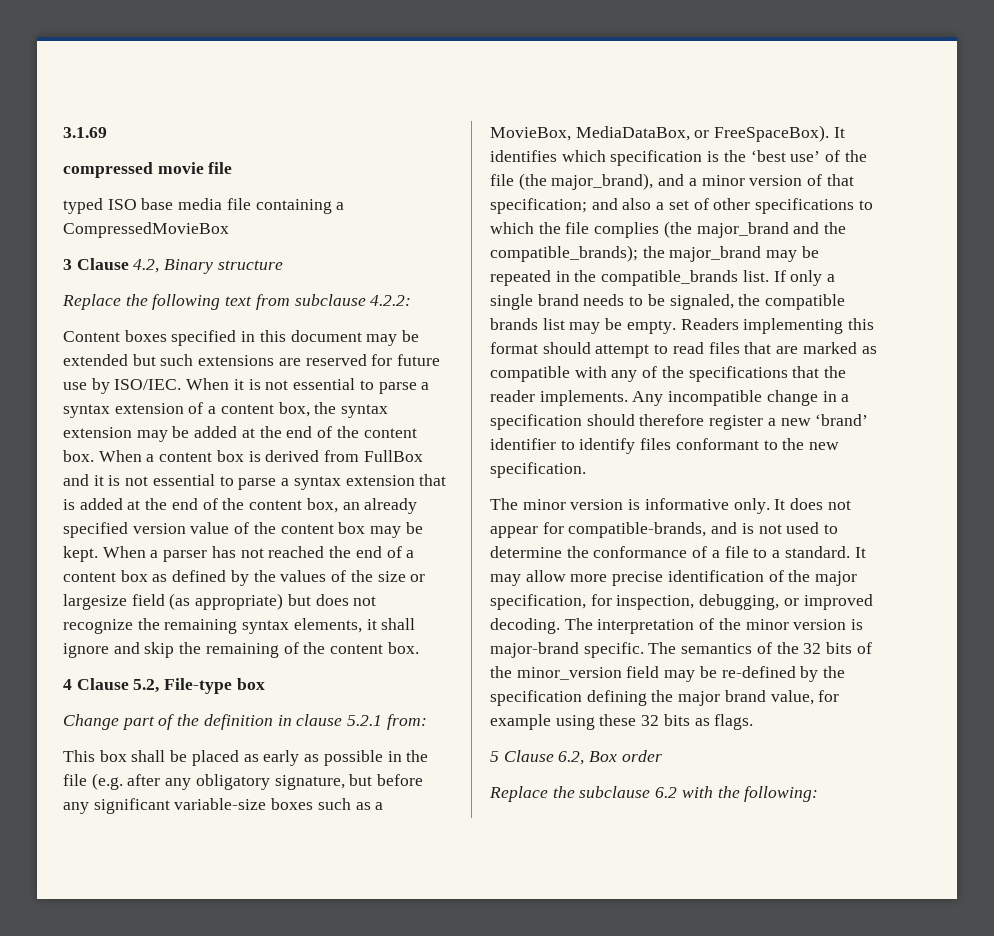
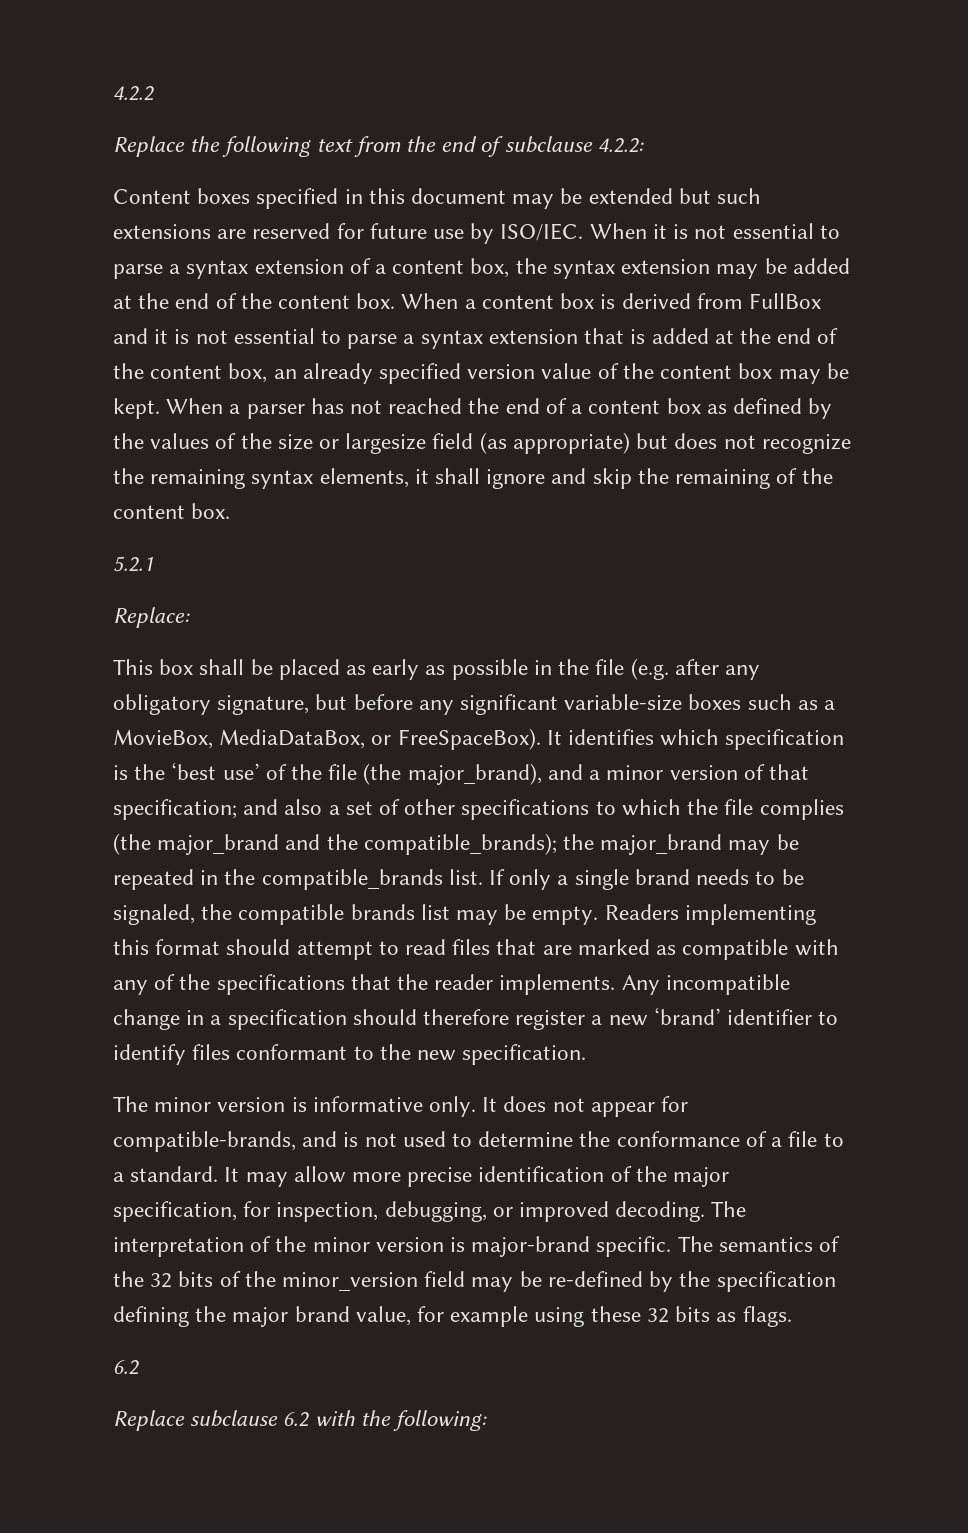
[63,127,107,138] [63,162,233,178] [63,198,345,214] [63,222,229,238] [63,258,283,274] 3.1.69 // compressed movie file // typed ISO base media file containing a CompressedMovieBox // 3 Clause 4.2, Binary structure -> [113,86,154,101] 4.2.2
(290, 302) none -> [406,136,504,157] the end of
[63,678,265,694] [63,714,427,730] 4 Clause 5.2, File-type box // Change part of the definition in clause 5.2.1 from: -> [113,556,154,572] [113,607,190,628] 5.2.1 // Replace:
[490,750,662,765] [489,786,575,802] 5 Clause 6.2, Box order // Replace the -> [113,1360,139,1375] [113,1410,185,1431] 6.2 // Replace

